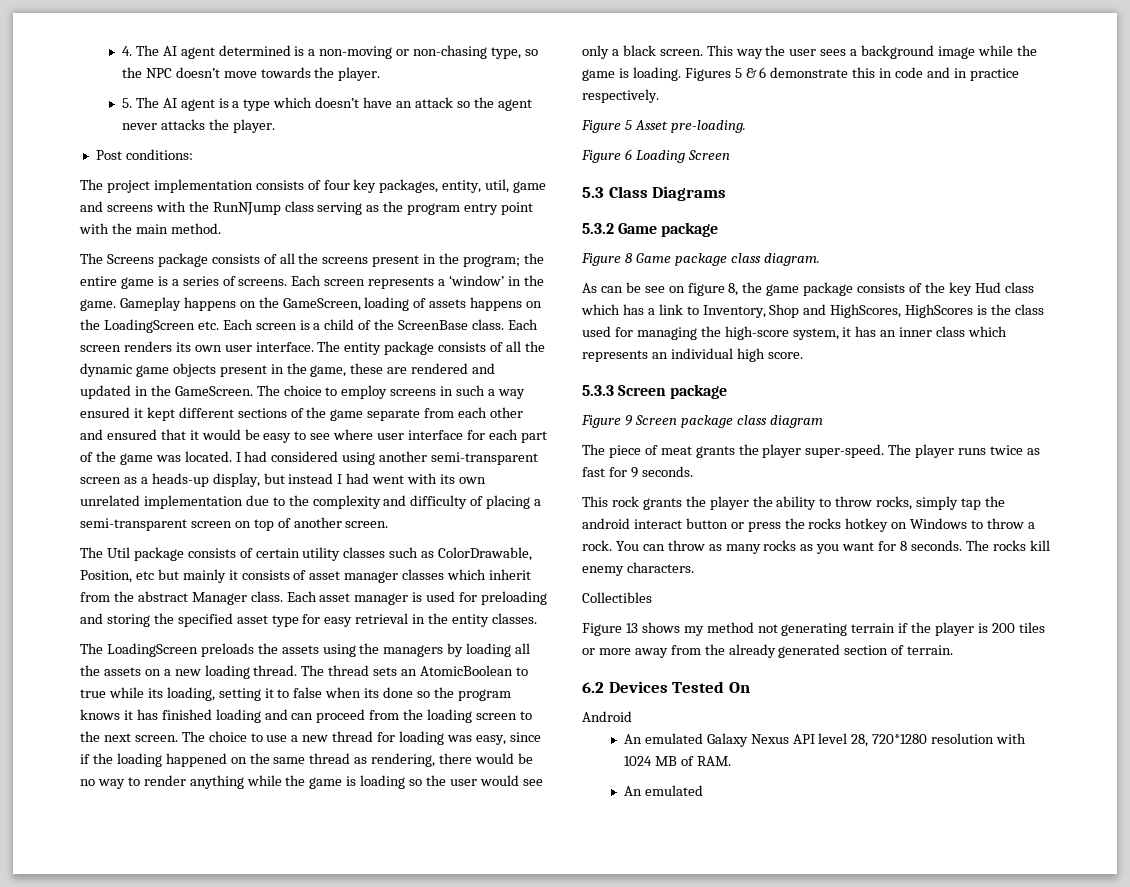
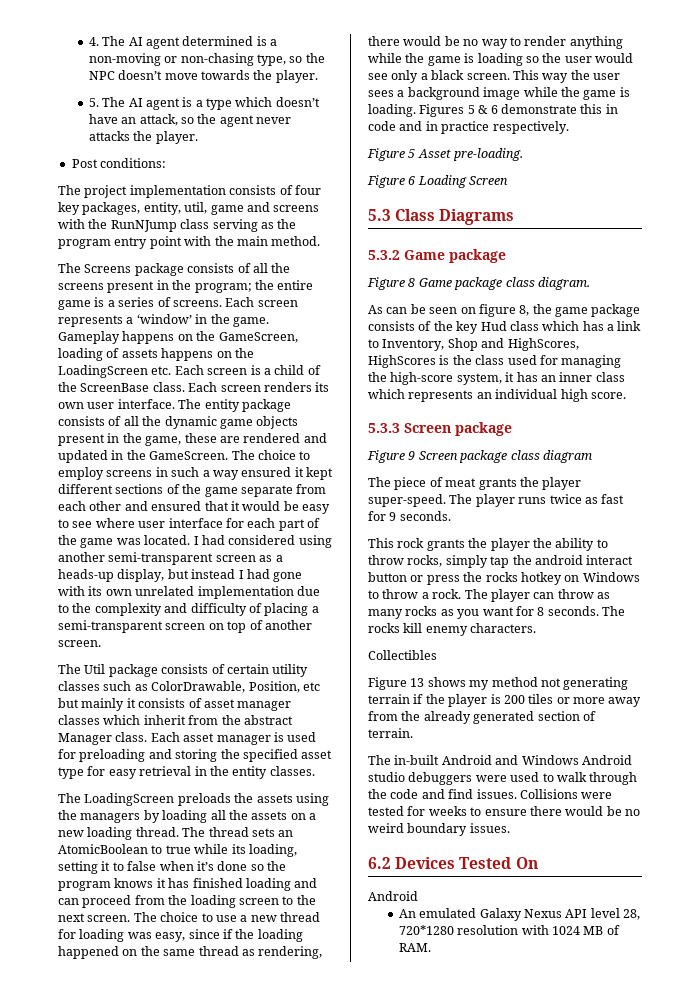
[414,97,453,108] attack -> [139,114,178,126] attack,
[372,475,405,484] went -> [273,572,303,582] gone
[364,688,380,698] its -> [196,861,214,871] it’s
[644,286,665,293] see -> [429,307,458,314] seen
[615,541,639,551] You -> [464,589,530,602] The player
(954, 650) none -> [368,755,632,765] [368,772,638,785] [368,789,613,799] [368,806,640,816] [368,823,510,836] // The in-built Android and Windows Android studio debuggers were used to walk through the code and find issues. Collisions were tested for weeks to ensure there would be no weird boundary issues.
[623,785,703,796] // An emulated -> (431, 947) none

